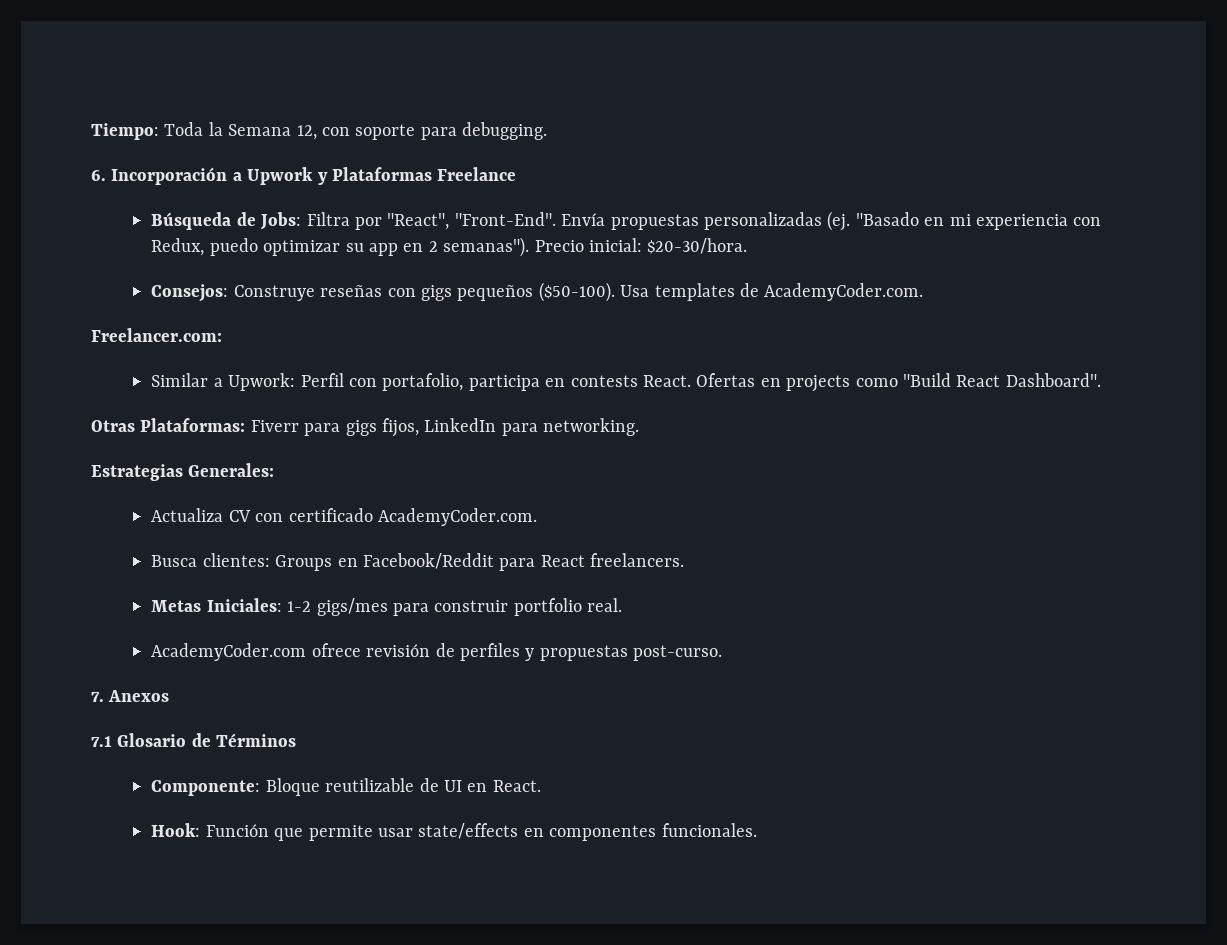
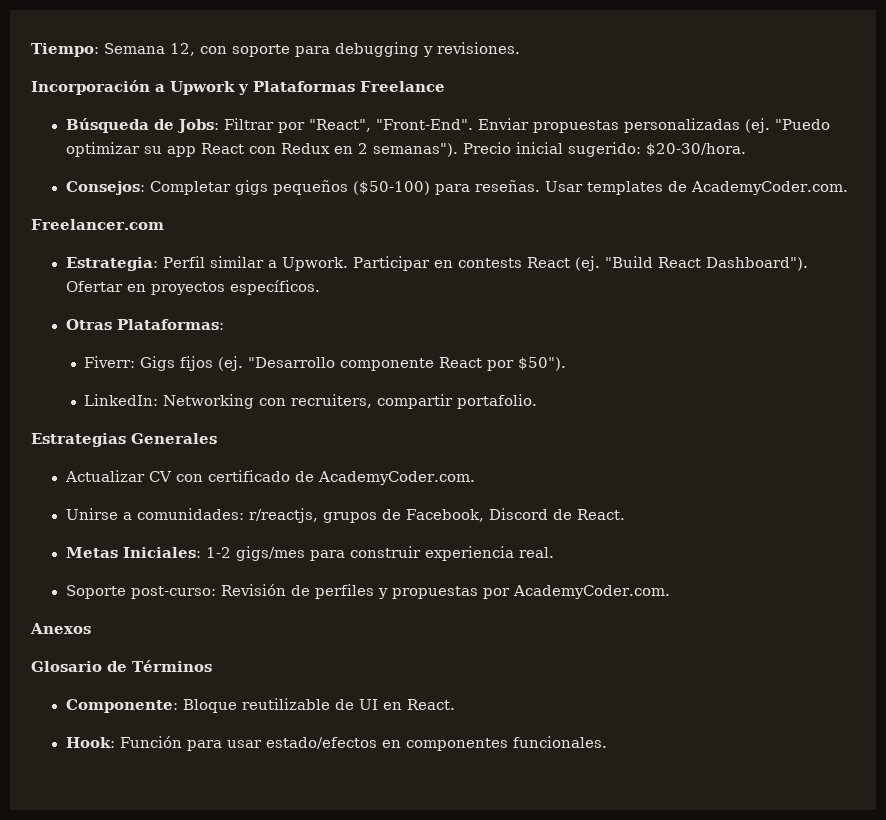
[164,122,223,136] Toda la -> (99, 50) none
[462,122,548,140] [91,170,106,181] debugging. // 6. -> [335,42,520,57] debugging y revisiones. //
[306,212,350,226] Filtra -> [223,118,274,130] Filtrar
[561,213,606,226] Envía -> [477,118,529,130] Enviar
[855,212,1102,230] [151,238,398,256] "Basado en mi experiencia con Redux, puedo optimizar su app -> [774,119,830,130] [65,142,330,157] "Puedo optimizar su app React con Redux
[588,238,642,252] inicial: -> [515,142,641,157] inicial sugerido:
[233,282,924,302] [91,328,222,342] [151,373,1101,392] [91,418,640,437] Construye reseñas con gigs pequeños ($50-100). Usa templates de AcademyCoder.com. // Freelancer.com: // Similar a Upwork: Perfil con portafolio, participa en contests React. Ofertas en projects como "Build React Dashboard". // Otras Plataformas: Fiverr para gigs fijos, LinkedIn para networking. -> [149,180,848,195] [31,219,164,230] [65,256,808,271] [65,280,320,295] [65,319,224,330] [84,356,567,371] [84,394,538,409] Completar gigs pequeños ($50-100) para reseñas. Usar templates de AcademyCoder.com. // Freelancer.com // Estrategia: Perfil similar a Upwork. Participar en contests React (ej. "Build React Dashboard"). Ofertar en proyectos específicos. // Otras Plataformas: // Fiverr: Gigs fijos (ej. "Desarrollo componente React por $50"). // LinkedIn: Networking con recruiters, compartir portafolio.
[188,463,275,477] [151,508,224,522] Generales: // Actualiza -> [131,433,217,444] [64,470,145,482] Generales // Actualizar
[377,508,537,526] [151,553,685,571] AcademyCoder.com. // Busca clientes: Groups en Facebook/Reddit para React freelancers. -> [294,471,475,485] [65,508,625,523] de AcademyCoder.com. // Unirse a comunidades: r/reactjs, grupos de Facebook, Discord de React.
[513,598,582,616] portfolio -> [424,546,514,561] experiencia
[151,643,431,661] AcademyCoder.com ofrece revisión -> [65,584,286,599] Soporte post-curso: Revisión
[633,645,723,661] [91,692,104,702] post-curso. // 7. -> [482,585,670,599] por AcademyCoder.com. //
[91,736,112,747] 7.1 -> (91, 628) none
[274,823,519,841] que permite usar state/effects -> [186,737,377,751] para usar estado/efectos

